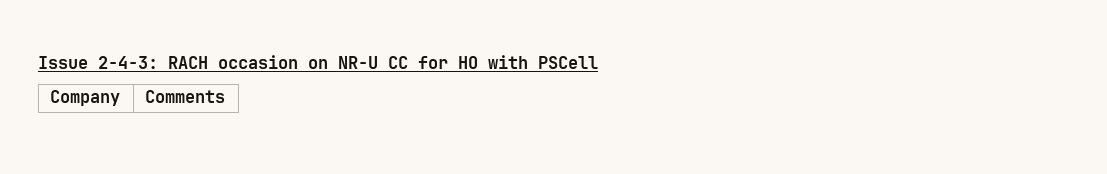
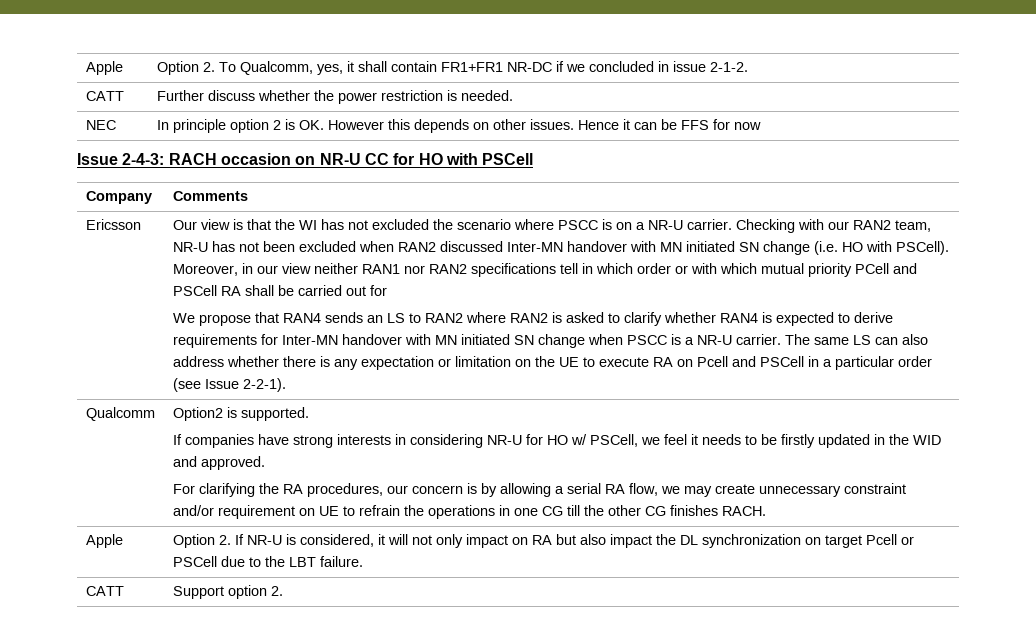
(38, 62) none -> [85,61,123,75] [156,61,748,75] [85,91,124,101] [156,90,513,104] [85,120,116,130] [156,119,761,133] Apple | Option 2. To Qualcomm, yes, it shall contain FR1+FR1 NR-DC if we concluded in issue 2-1-2. // CATT | Further discuss whether the power restriction is needed. // NEC | In principle option 2 is OK. However this depends on other issues. Hence it can be FFS for now //
(226, 96) none -> [85,219,141,230] [172,219,931,233] [172,241,949,255] [172,263,917,277] [172,285,387,296] [172,312,893,326] [172,334,928,348] [172,356,932,370] [172,378,286,392] [85,407,155,421] [172,407,309,421] [172,434,941,448] [172,456,265,470] [172,483,906,497] [172,505,766,519] [85,534,123,548] [172,534,914,548] [172,556,363,567] [85,586,124,596] [172,585,283,599] // Ericsson | Our view is that the WI has not excluded the scenario where PSCC is on a NR-U carrier. Checking with our RAN2 team, NR-U has not been excluded when RAN2 discussed Inter-MN handover with MN initiated SN change (i.e. HO with PSCell). Moreover, in our view neither RAN1 nor RAN2 specifications tell in which order or with which mutual priority PCell and PSCell RA shall be carried out for // We propose that RAN4 sends an LS to RAN2 where RAN2 is asked to clarify whether RAN4 is expected to derive requirements for Inter-MN handover with MN initiated SN change when PSCC is a NR-U carrier. The same LS can also address whether there is any expectation or limitation on the UE to execute RA on Pcell and PSCell in a particular order (see Issue 2-2-1). // Qualcomm | Option2 is supported. // If companies have strong interests in considering NR-U for HO w/ PSCell, we feel it needs to be firstly updated in the WID and approved. // For clarifying the RA procedures, our concern is by allowing a serial RA flow, we may create unnecessary constraint and/or requirement on UE to refrain the operations in one CG till the other CG finishes RACH. // Apple | Option 2. If NR-U is considered, it will not only impact on RA but also impact the DL synchronization on target Pcell or PSCell due to the LBT failure. // CATT | Support option 2.

